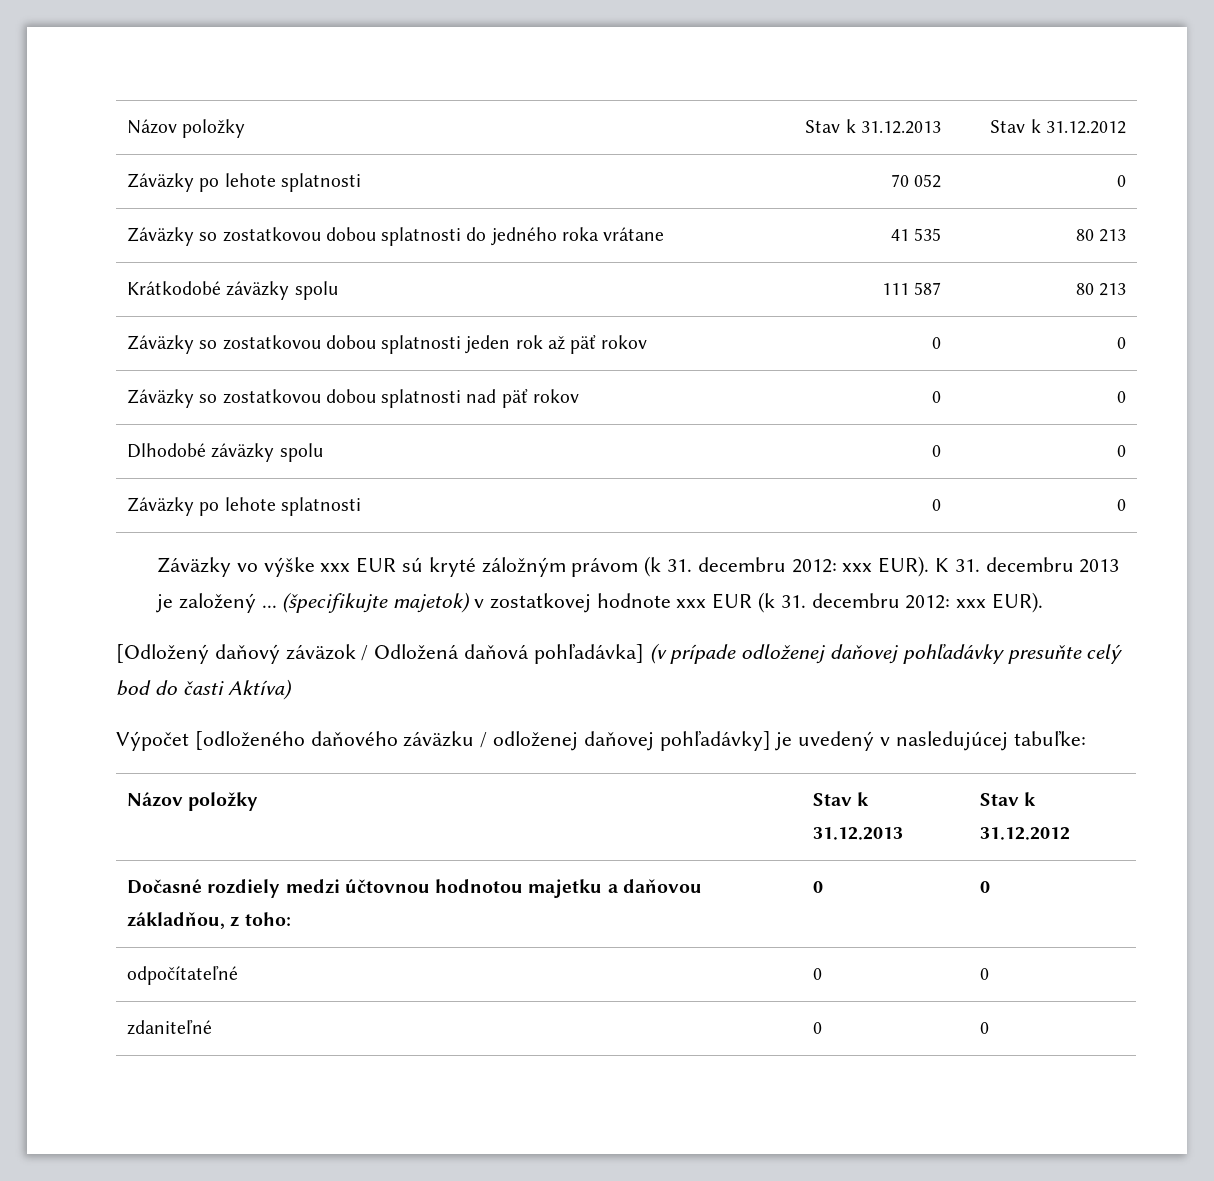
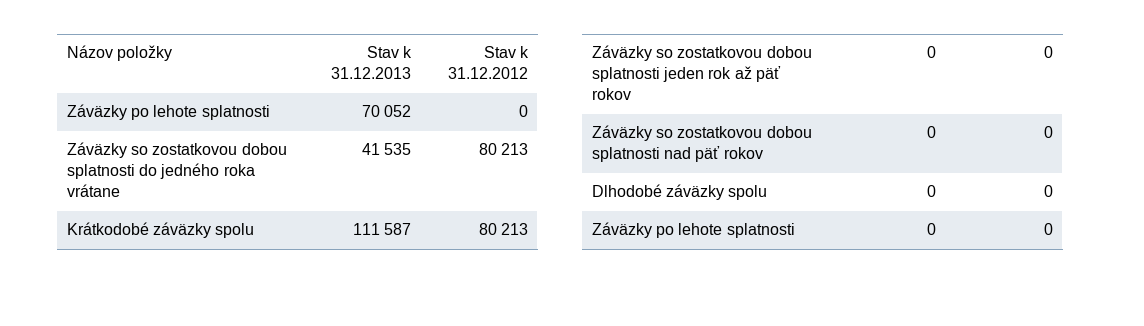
[156,556,1120,577] [155,592,1043,613] [116,643,1124,664] [116,679,293,700] [116,731,1086,751] [127,792,259,811] [813,792,870,806] [813,827,904,840] [980,792,1037,806] [980,827,1071,840] [127,879,702,898] [127,912,291,929] [813,881,824,893] [980,881,991,893] [127,966,239,985] [813,968,823,980] [980,968,990,980] [127,1020,213,1035] [813,1022,823,1034] [980,1022,990,1034] // Záväzky vo výške xxx EUR sú kryté záložným právom (k 31. decembru 2012: xxx EUR). K 31. decembru 2013 je založený ... (špecifikujte majetok) v zostatkovej hodnote xxx EUR (k 31. decembru 2012: xxx EUR). // [Odložený daňový záväzok / Odložená daňová pohľadávka] (v prípade odloženej daňovej pohľadávky presuňte celý bod do časti Aktíva) // Výpočet [odloženého daňového záväzku / odloženej daňovej pohľadávky] je uvedený v nasledujúcej tabuľke: // Názov položky | Stav k 31.12.2013 | Stav k 31.12.2012 // Dočasné rozdiely medzi účtovnou hodnotou majetku a daňovou základňou, z toho: | 0 | 0 // odpočítateľné | 0 | 0 // zdaniteľné | 0 | 0 -> (1054, 229) none

